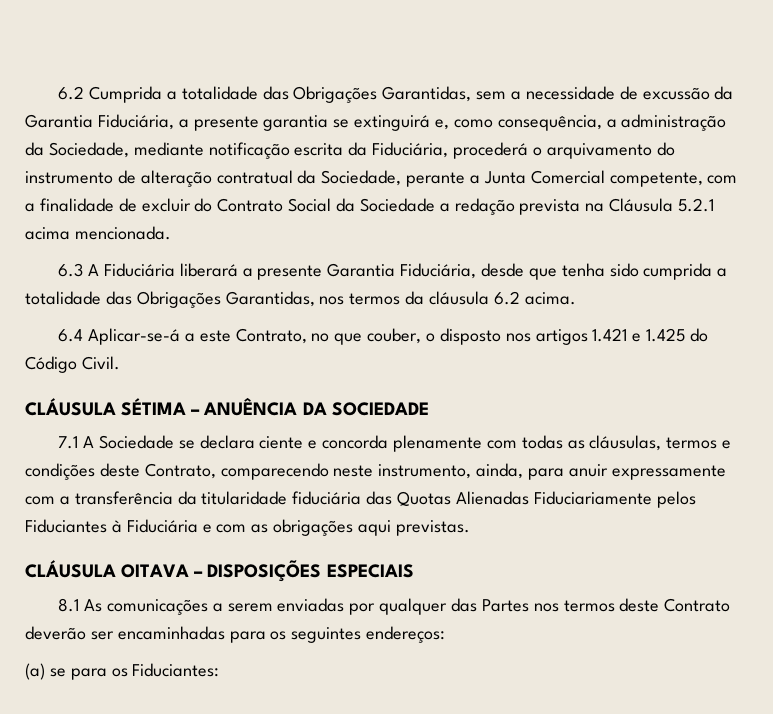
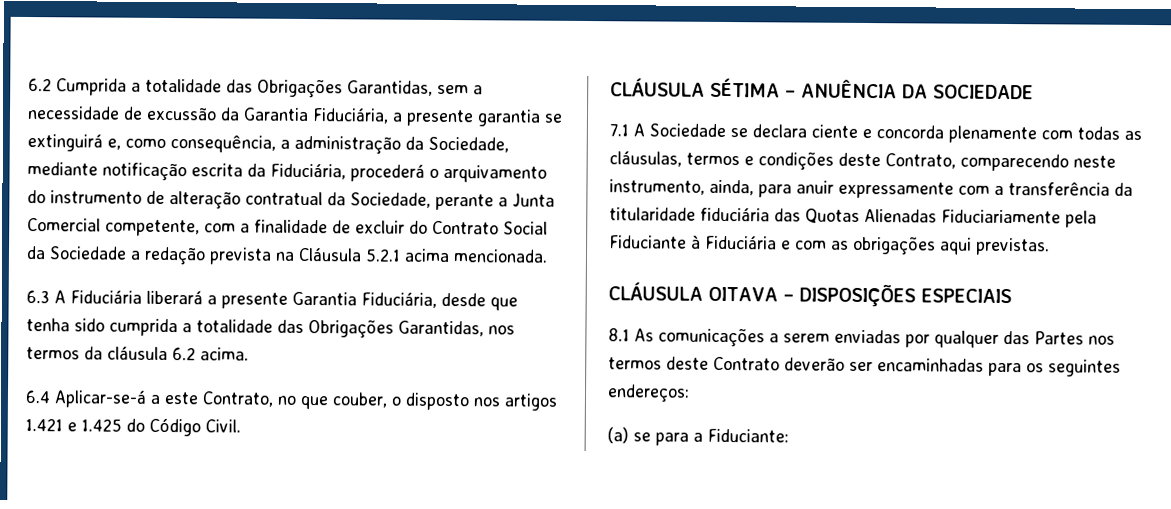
[656,491,696,508] [25,519,107,533] pelos Fiduciantes -> [1065,210,1097,228] [609,235,687,249] pela Fiduciante
[111,663,220,677] os Fiduciantes: -> [693,428,789,443] a Fiduciante:

